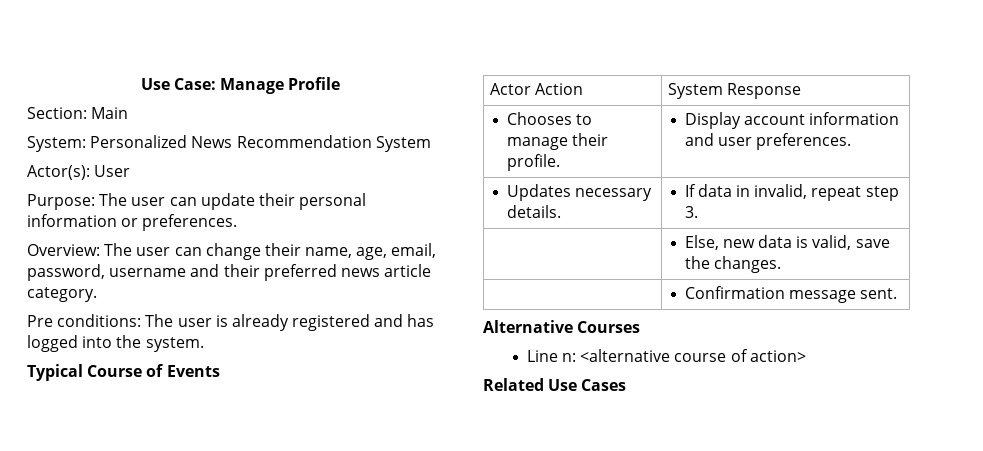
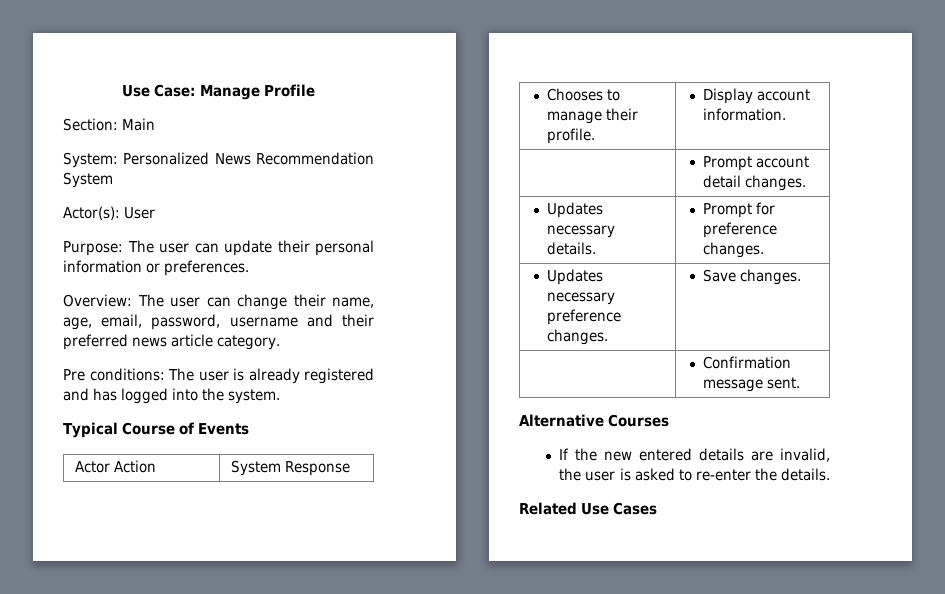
[809,112,900,125] [684,133,852,150] [506,184,652,201] [506,205,561,218] [684,184,899,201] [684,206,698,218] [684,235,890,250] [684,256,710,269] information and user preferences. // Updates necessary details. | If data in invalid, repeat step 3. // | Else, new data is valid, save the -> [703,108,787,121] [703,156,810,171] [703,175,807,191] [547,202,604,218] [547,225,616,238] [547,242,597,255] [703,202,776,218] [703,222,778,238] [703,242,765,258] [547,269,604,285] [547,292,616,305] [547,309,622,325] [547,329,609,345] [703,269,737,282] information. // | Prompt account detail changes. // Updates necessary details. | Prompt for preference changes. // Updates necessary preference changes. | Save
[526,349,806,362] Line n: <alternative course of action> -> [559,448,830,462] [559,468,830,481] If the new entered details are invalid, the user is asked to re-enter the details.

